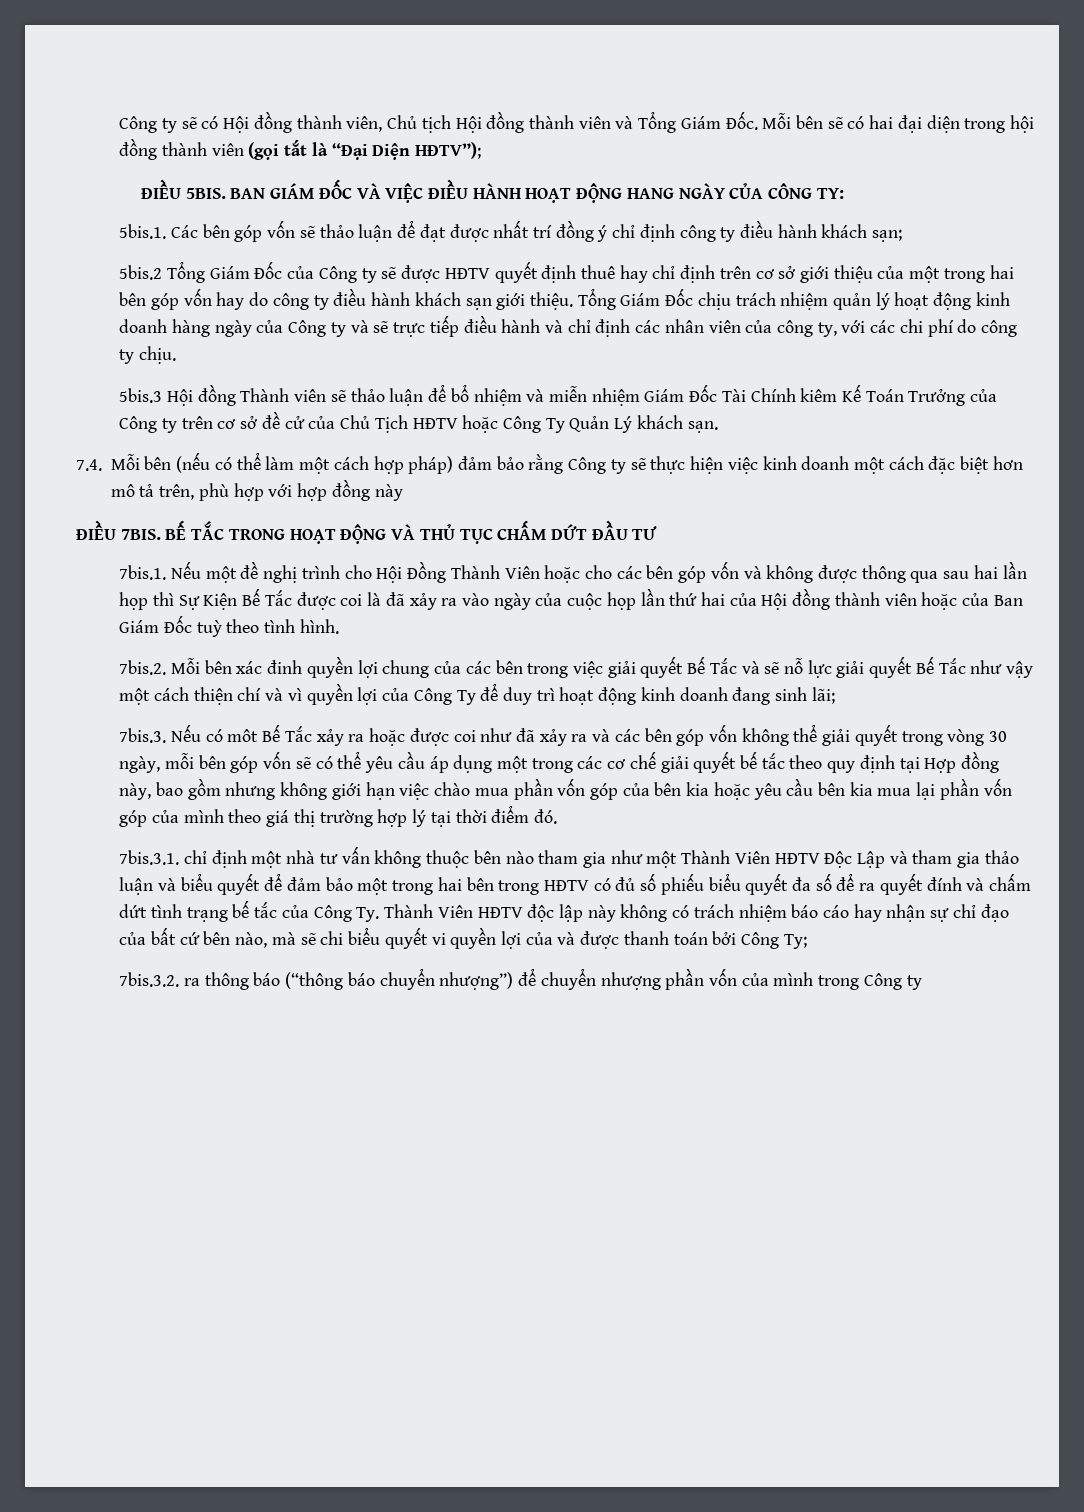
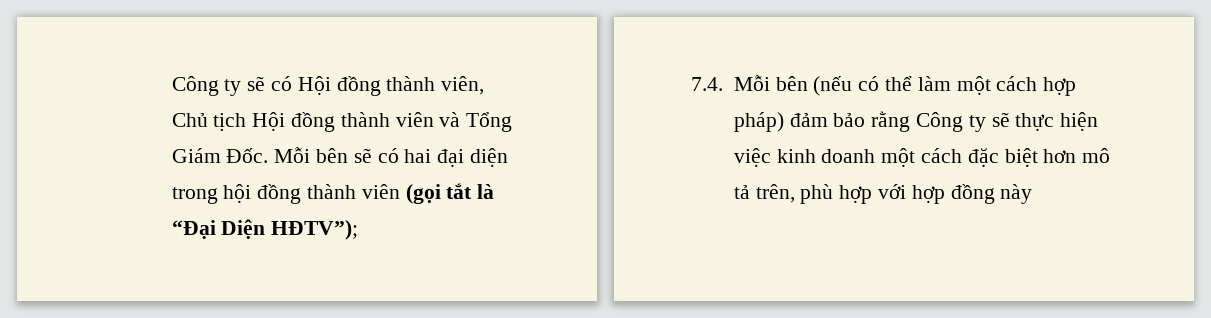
[140,179,844,203] [119,220,903,242] [119,261,1014,283] [119,288,1010,310] [119,315,1018,337] [119,346,176,364] [119,384,998,406] [119,411,718,433] // ĐIỀU 5BIS. BAN GIÁM ĐỐC VÀ VIỆC ĐIỀU HÀNH HOẠT ĐỘNG HANG NGÀY CỦA CÔNG TY: // 5bis.1. Các bên góp vốn sẽ thảo luận để đạt được nhất trí đồng ý chỉ định công ty điều hành khách sạn; // 5bis.2 Tổng Giám Đốc của Công ty sẽ được HĐTV quyết định thuê hay chỉ định trên cơ sở giới thiệu của một trong hai bên góp vốn hay do công ty điều hành khách sạn giới thiệu. Tổng Giám Đốc chịu trách nhiệm quản lý hoạt động kinh doanh hàng ngày của Công ty và sẽ trực tiếp điều hành và chỉ định các nhân viên của công ty, với các chi phí do công ty chịu. // 5bis.3 Hội đồng Thành viên sẽ thảo luận để bổ nhiệm và miễn nhiệm Giám Đốc Tài Chính kiêm Kế Toán Trưởng của Công ty trên cơ sở đề cử của Chủ Tịch HĐTV hoặc Công Ty Quản Lý khách sạn. -> (359, 230) none
[76,520,658,544] [119,561,1027,583] [119,588,1023,610] [119,615,339,637] [119,656,1034,678] [119,683,835,705] [119,724,1008,746] [119,751,1000,773] [119,778,1012,800] [119,805,557,827] [119,846,1019,868] [119,873,1032,895] [119,900,1009,922] [119,927,807,949] [119,968,922,990] // ĐIỀU 7BIS. BẾ TẮC TRONG HOẠT ĐỘNG VÀ THỦ TỤC CHẤM DỨT ĐẦU TƯ // 7bis.1. Nếu một đề nghị trình cho Hội Đồng Thành Viên hoặc cho các bên góp vốn và không được thông qua sau hai lần họp thì Sự Kiện Bế Tắc được coi là đã xảy ra vào ngày của cuộc họp lần thứ hai của Hội đồng thành viên hoặc của Ban Giám Đốc tuỳ theo tình hình. // 7bis.2. Mỗi bên xác đinh quyền lợi chung của các bên trong việc giải quyết Bế Tắc và sẽ nỗ lực giải quyết Bế Tắc như vậy một cách thiện chí và vì quyền lợi của Công Ty để duy trì hoạt động kinh doanh đang sinh lãi; // 7bis.3. Nếu có môt Bế Tắc xảy ra hoặc được coi như đã xảy ra và các bên góp vốn không thể giải quyết trong vòng 30 ngày, mỗi bên góp vốn sẽ có thể yêu cầu áp dụng một trong các cơ chế giải quyết bế tắc theo quy định tại Hợp đồng này, bao gồm nhưng không giới hạn việc chào mua phần vốn góp của bên kia hoặc yêu cầu bên kia mua lại phần vốn góp của mình theo giá thị trường hợp lý tại thời điểm đó. // 7bis.3.1. chỉ định một nhà tư vấn không thuộc bên nào tham gia như một Thành Viên HĐTV Độc Lập và tham gia thảo luận và biểu quyết để đảm bảo một trong hai bên trong HĐTV có đủ số phiếu biểu quyết đa số để ra quyết đính và chấm dứt tình trạng bế tắc của Công Ty. Thành Viên HĐTV độc lập này không có trách nhiệm báo cáo hay nhận sự chỉ đạo của bất cứ bên nào, mà sẽ chi biểu quyết vi quyền lợi của và được thanh toán bởi Công Ty; // 7bis.3.2. ra thông báo (“thông báo chuyển nhượng”) để chuyển nhượng phần vốn của mình trong Công ty -> (1033, 194) none

